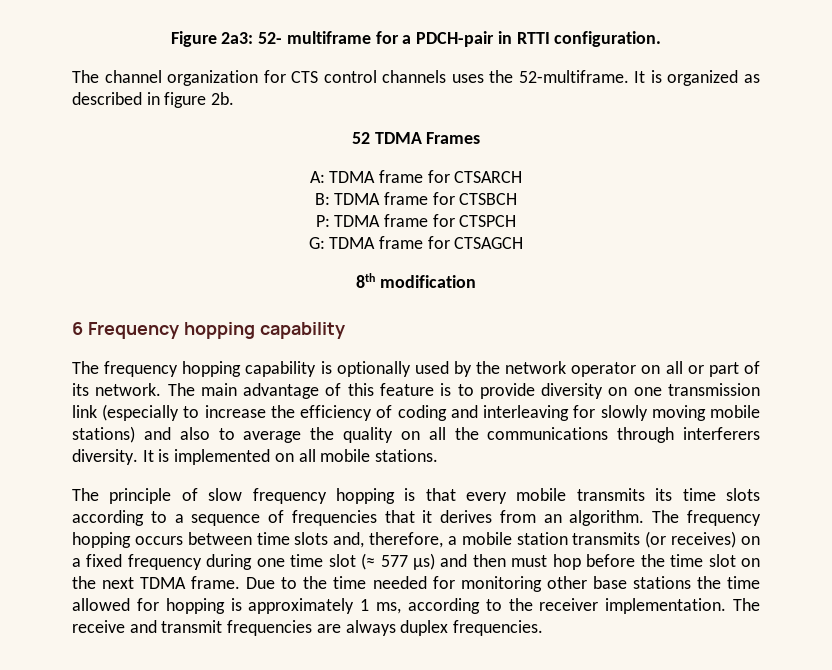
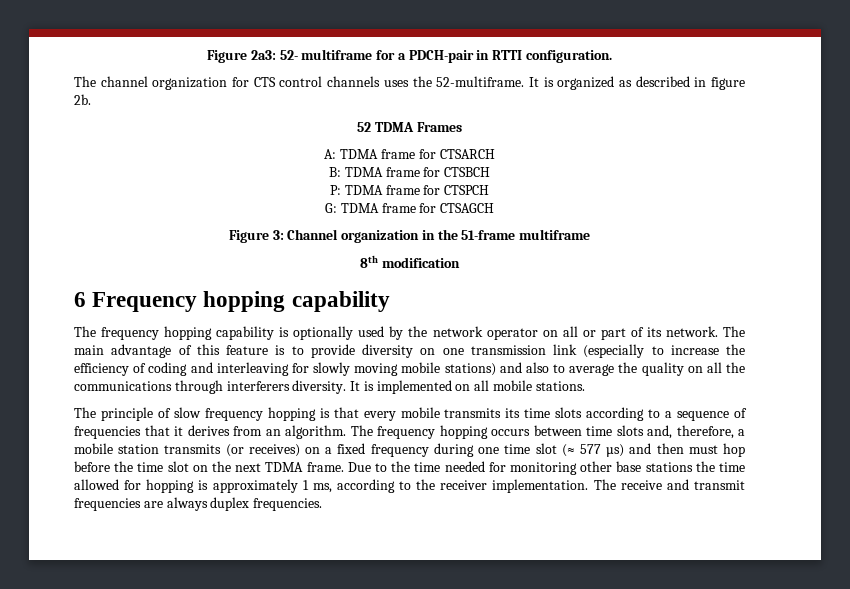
(524, 243) none -> [228,229,591,243] // Figure 3: Channel organization in the 51-frame multiframe

